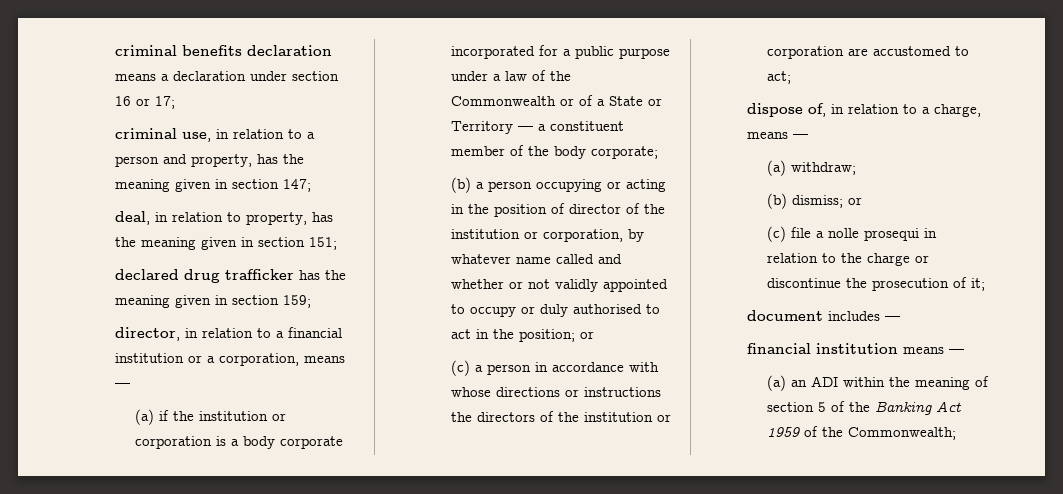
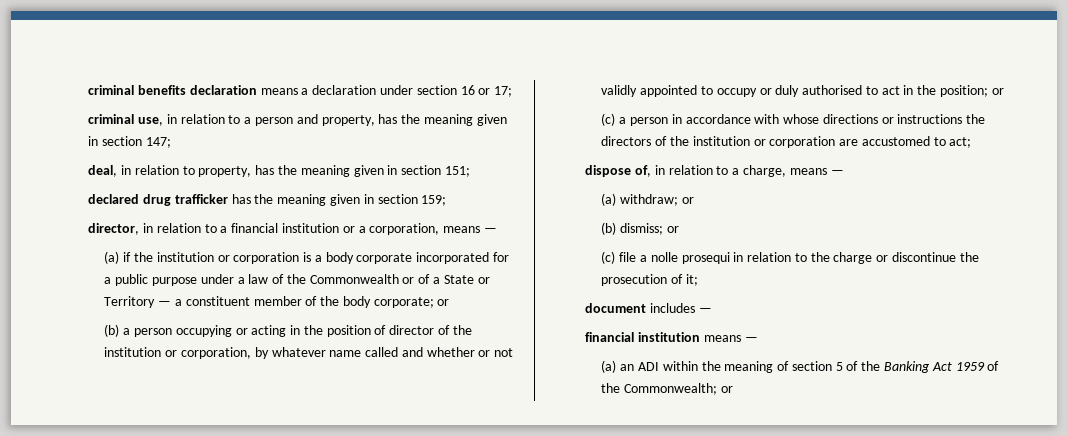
(659, 152) none -> [437,299,450,306] or
(857, 168) none -> [681,197,694,204] or
(957, 433) none -> [720,386,733,393] or

